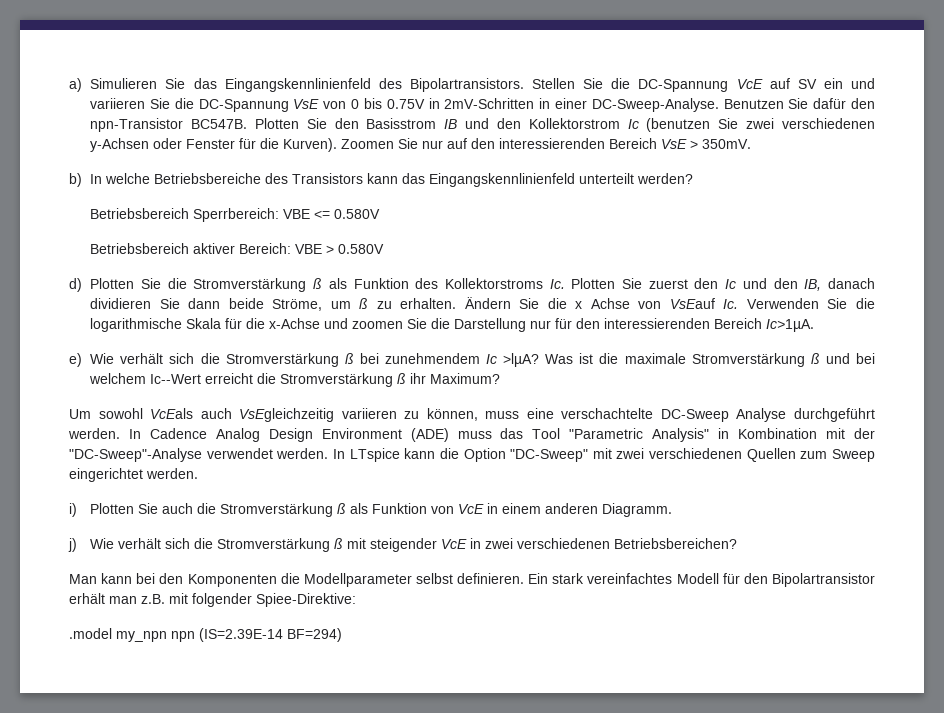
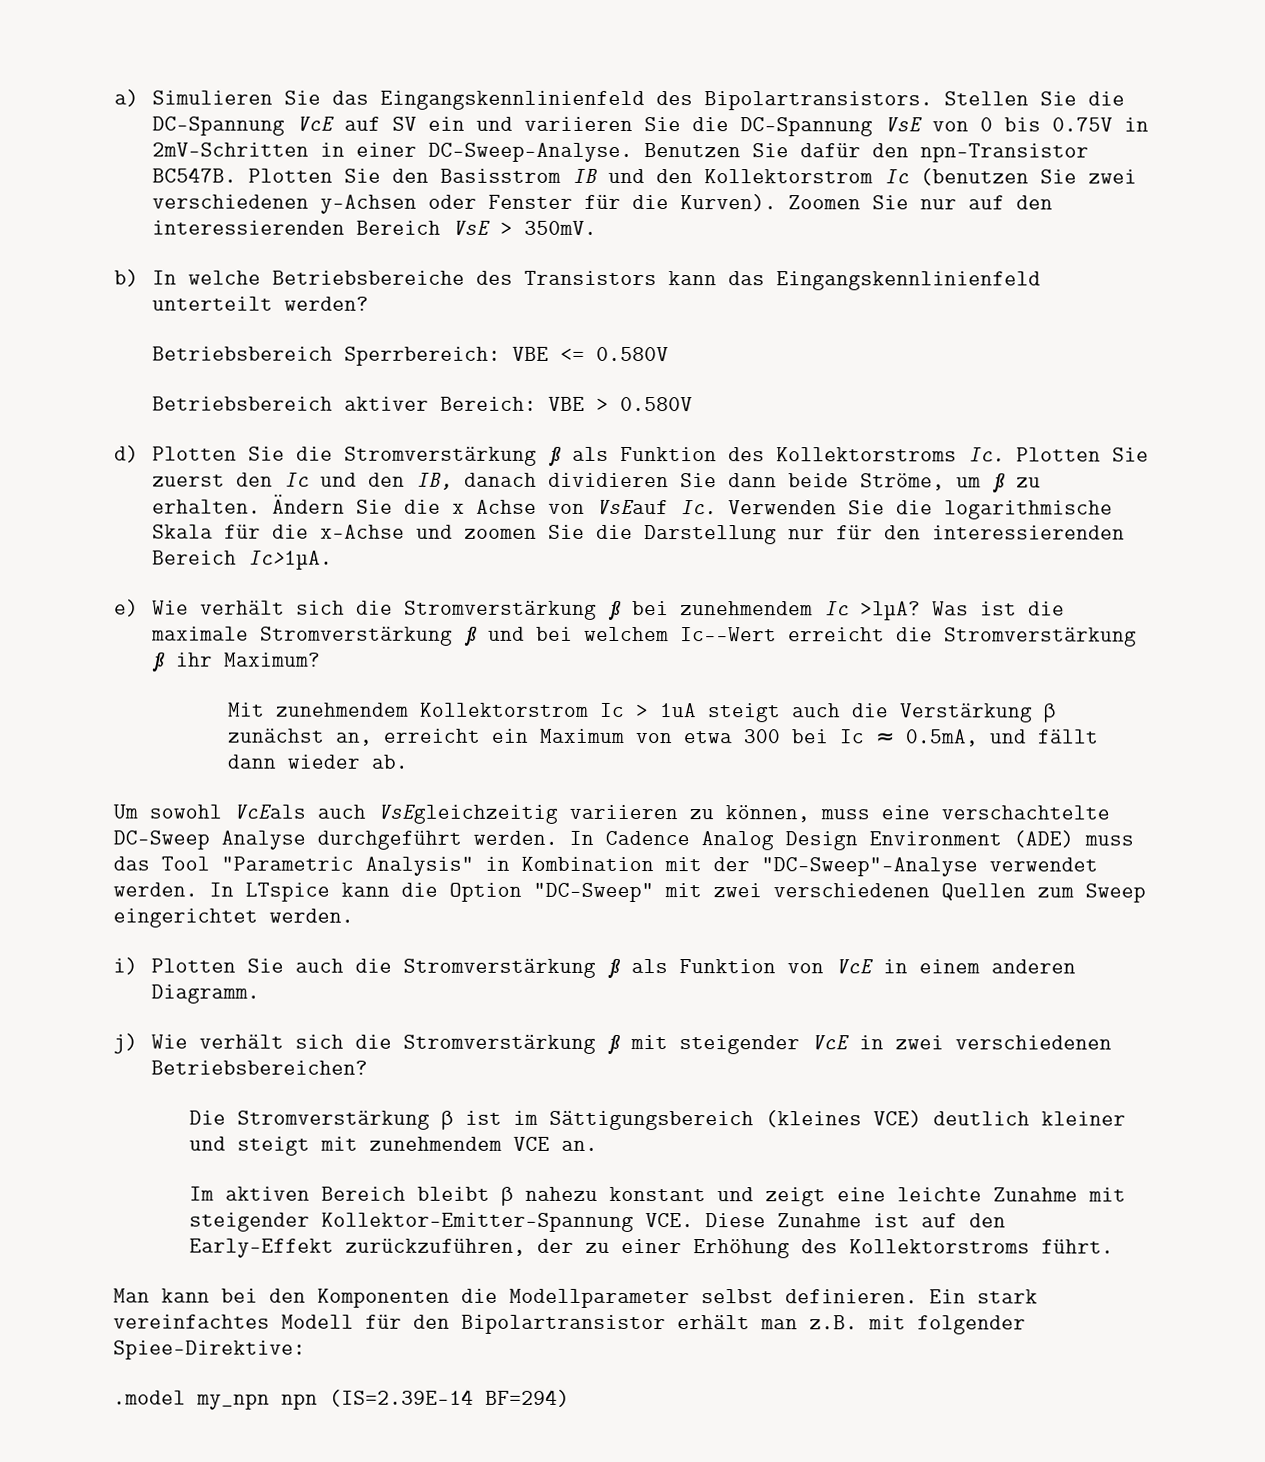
(501, 378) none -> [228,702,1058,723] [227,728,1100,747] [227,754,409,769] // Mit zunehmendem Kollektorstrom Ic > 1uA steigt auch die Verstärkung β zunächst an, erreicht ein Maximum von etwa 300 bei Ic ≈ 0.5mA, und fällt dann wieder ab.
(738, 543) none -> [189,1110,1127,1131] [189,1136,599,1156] [189,1186,1127,1207] [189,1212,1007,1233] [189,1238,1115,1259] // Die Stromverstärkung β ist im Sättigungsbereich (kleines VCE) deutlich kleiner und steigt mit zunehmendem VCE an. // Im aktiven Bereich bleibt β nahezu konstant und zeigt eine leichte Zunahme mit steigender Kollektor-Emitter-Spannung VCE. Diese Zunahme ist auf den Early-Effekt zurückzuführen, der zu einer Erhöhung des Kollektorstroms führt.

